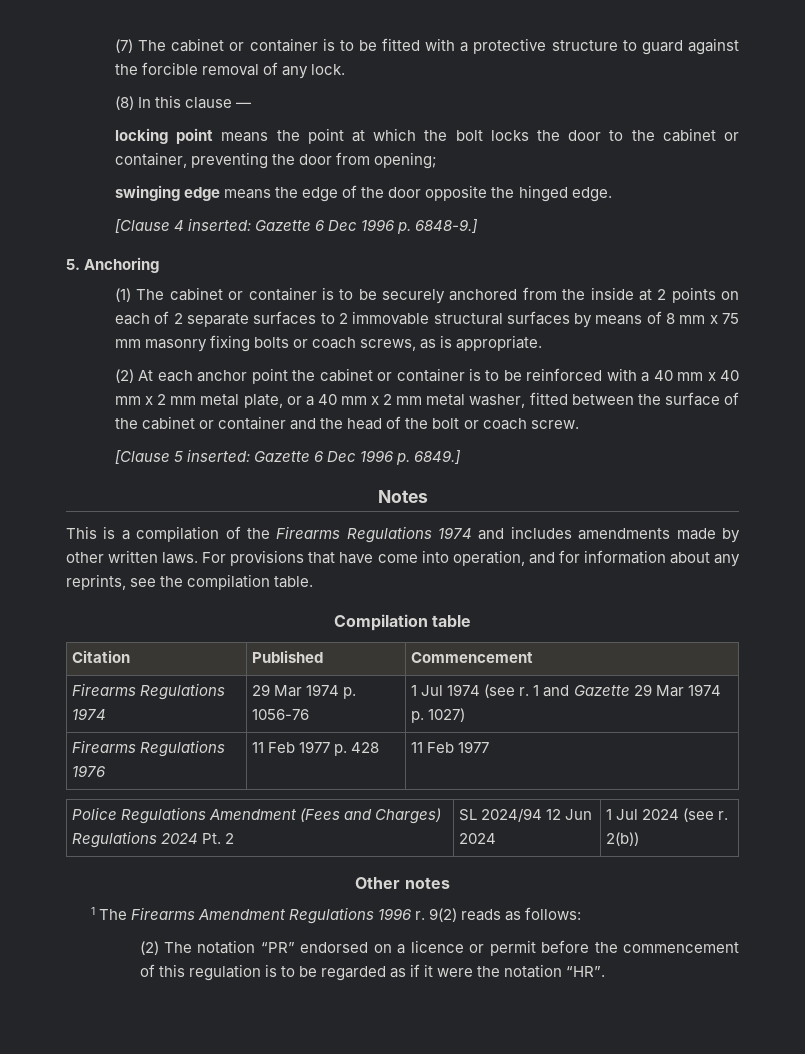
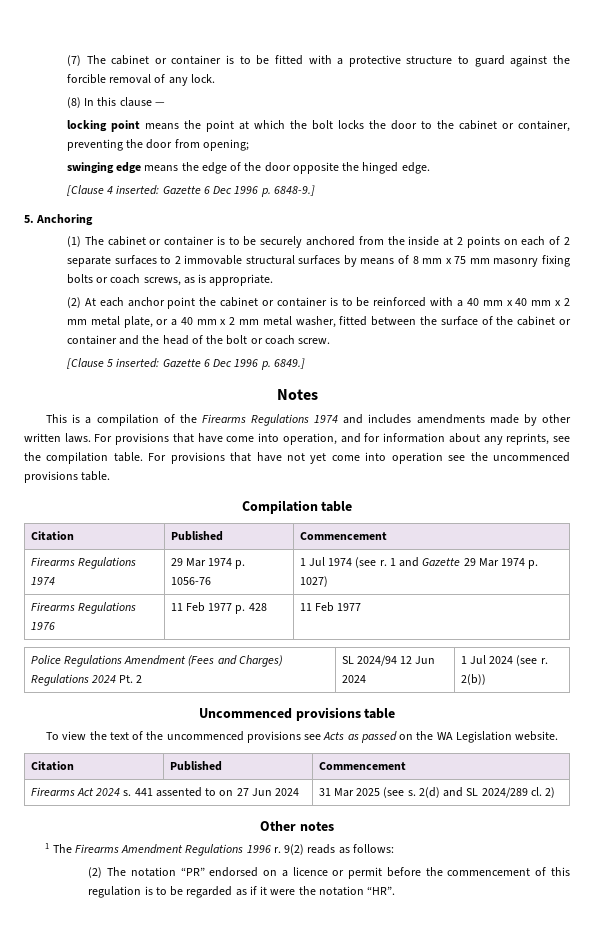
(314, 582) none -> [148,452,571,464] [24,471,111,483] For provisions that have not yet come into operation see the uncommenced provisions table.
(640, 839) none -> [198,707,396,721] [46,731,558,743] [30,761,74,771] [169,761,222,771] [318,762,406,770] [30,787,300,797] [318,787,556,798] // Uncommenced provisions table // To view the text of the uncommenced provisions see Acts as passed on the WA Legislation website. // Citation | Published | Commencement // Firearms Act 2024 s. 441 assented to on 27 Jun 2024 | 31 Mar 2025 (see s. 2(d) and SL 2024/289 cl. 2)

